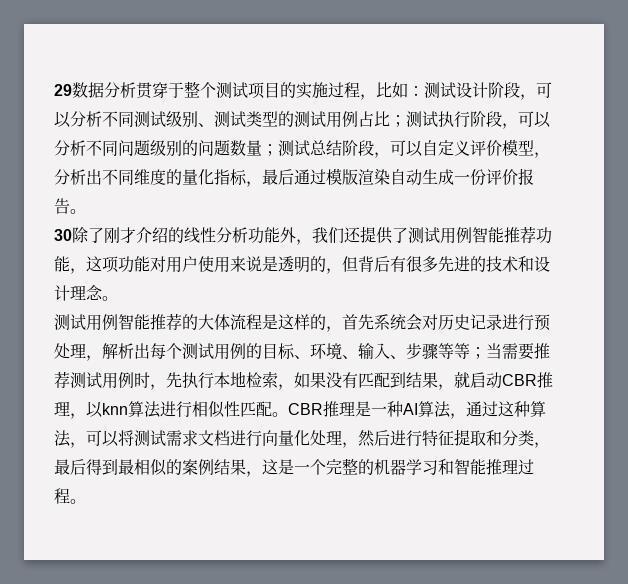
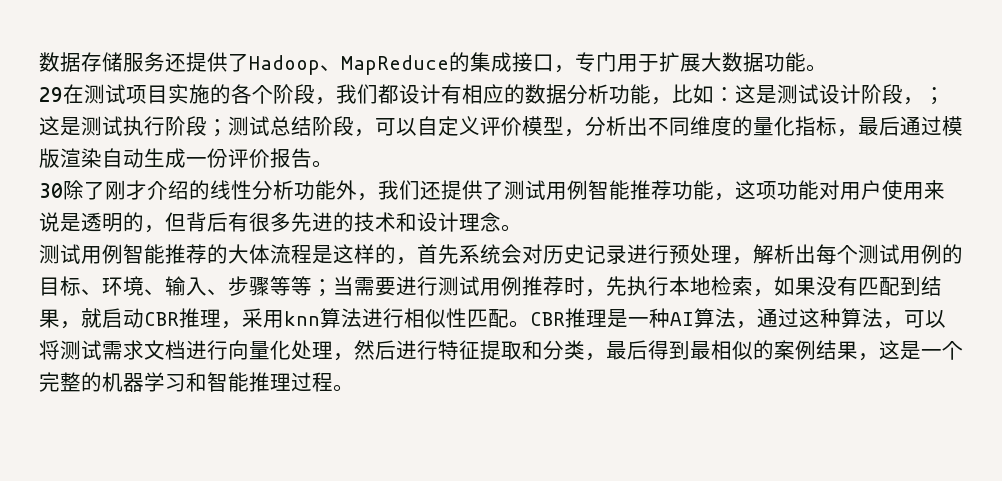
[54,81,360,99] 29数据分析贯穿于整个测试项目的实施过程 -> [39,52,827,75] [39,84,651,105] 数据存储服务还提供了Hadoop、MapReduce的集成接口，专门用于扩展大数据功能。 // 29在测试项目实施的各个阶段，我们都设计有相应的数据分析功能
(424, 91) none -> [735,84,777,104] 这是
[536,82,552,98] [54,111,551,129] [54,140,262,156] 可以分析不同测试级别、测试类型的测试用例占比；测试执行阶段，可以分析不同问题级别的问题数量 -> [924,87,945,105] [39,116,207,136] ；这是测试执行阶段
[534,343,550,359] [54,371,134,389] 推荐测试用例 -> [396,276,564,296] 进行测试用例推荐
[86,401,103,418] 以 -> [242,308,284,328] 采用

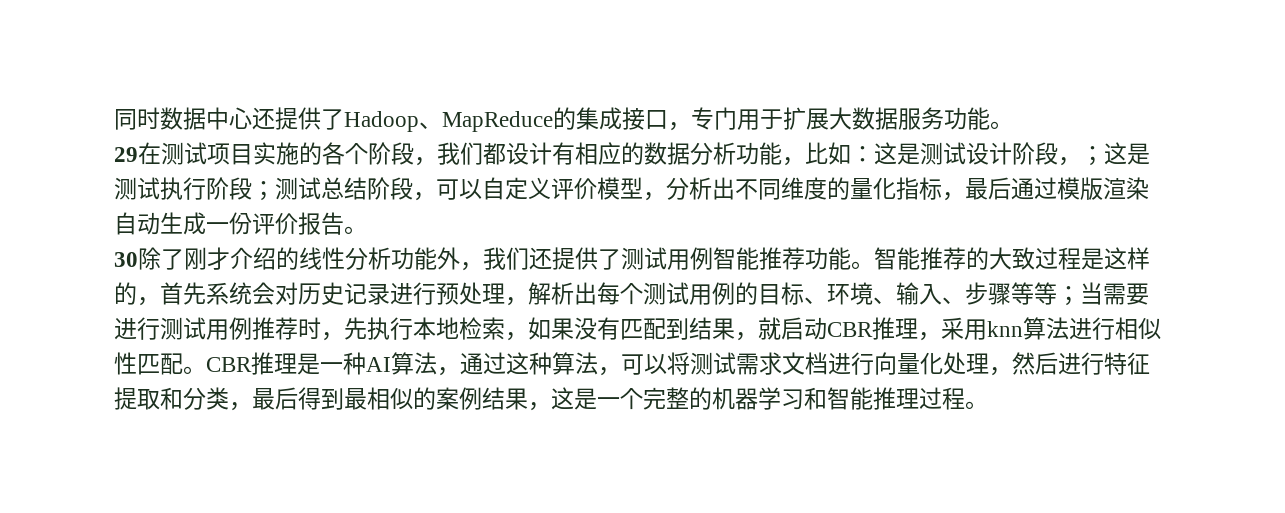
[39,52,165,72] 数据存储服务 -> [114,107,252,130] 同时数据中心
(764, 62) none -> [898,107,944,130] 服务
[714,180,945,201] [39,212,522,233] [39,244,123,264] ，这项功能对用户使用来说是透明的，但背后有很多先进的技术和设计理念。 // 测试用例 -> [851,261,874,269] 。
[249,244,291,264] 体流 -> [1012,247,1058,270] 致过

